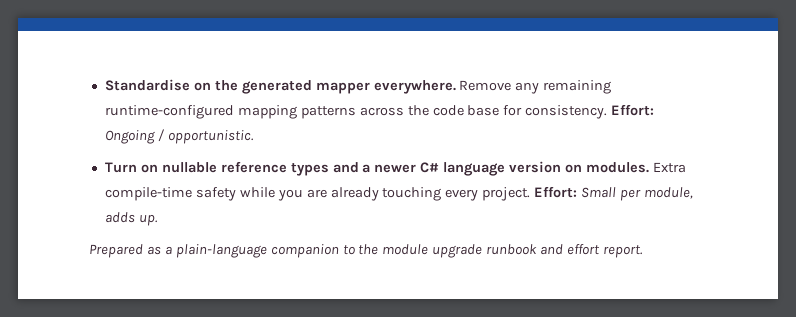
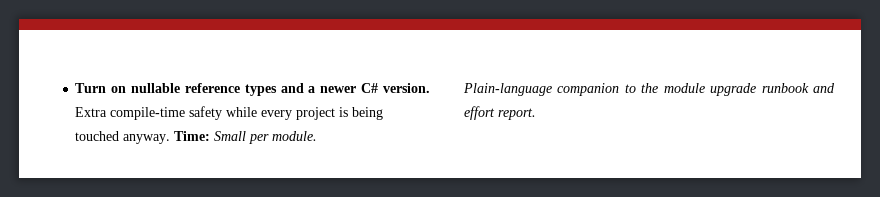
[104,79,612,94] [104,104,655,119] [104,129,254,144] Standardise on the generated mapper everywhere. Remove any remaining runtime-configured mapping patterns across the code base for consistency. Effort: Ongoing / opportunistic. // -> (75, 88) none
[443,161,686,176] [104,186,693,201] [104,212,158,226] [89,244,267,258] language version on modules. Extra compile-time safety while you are already touching every project. Effort: Small per module, adds up. // Prepared as a plain-language -> [382,83,430,93] [75,106,384,120] [75,131,318,144] [463,83,552,96] version. Extra compile-time safety while every project is being touched anyway. Time: Small per module. // Plain-language

